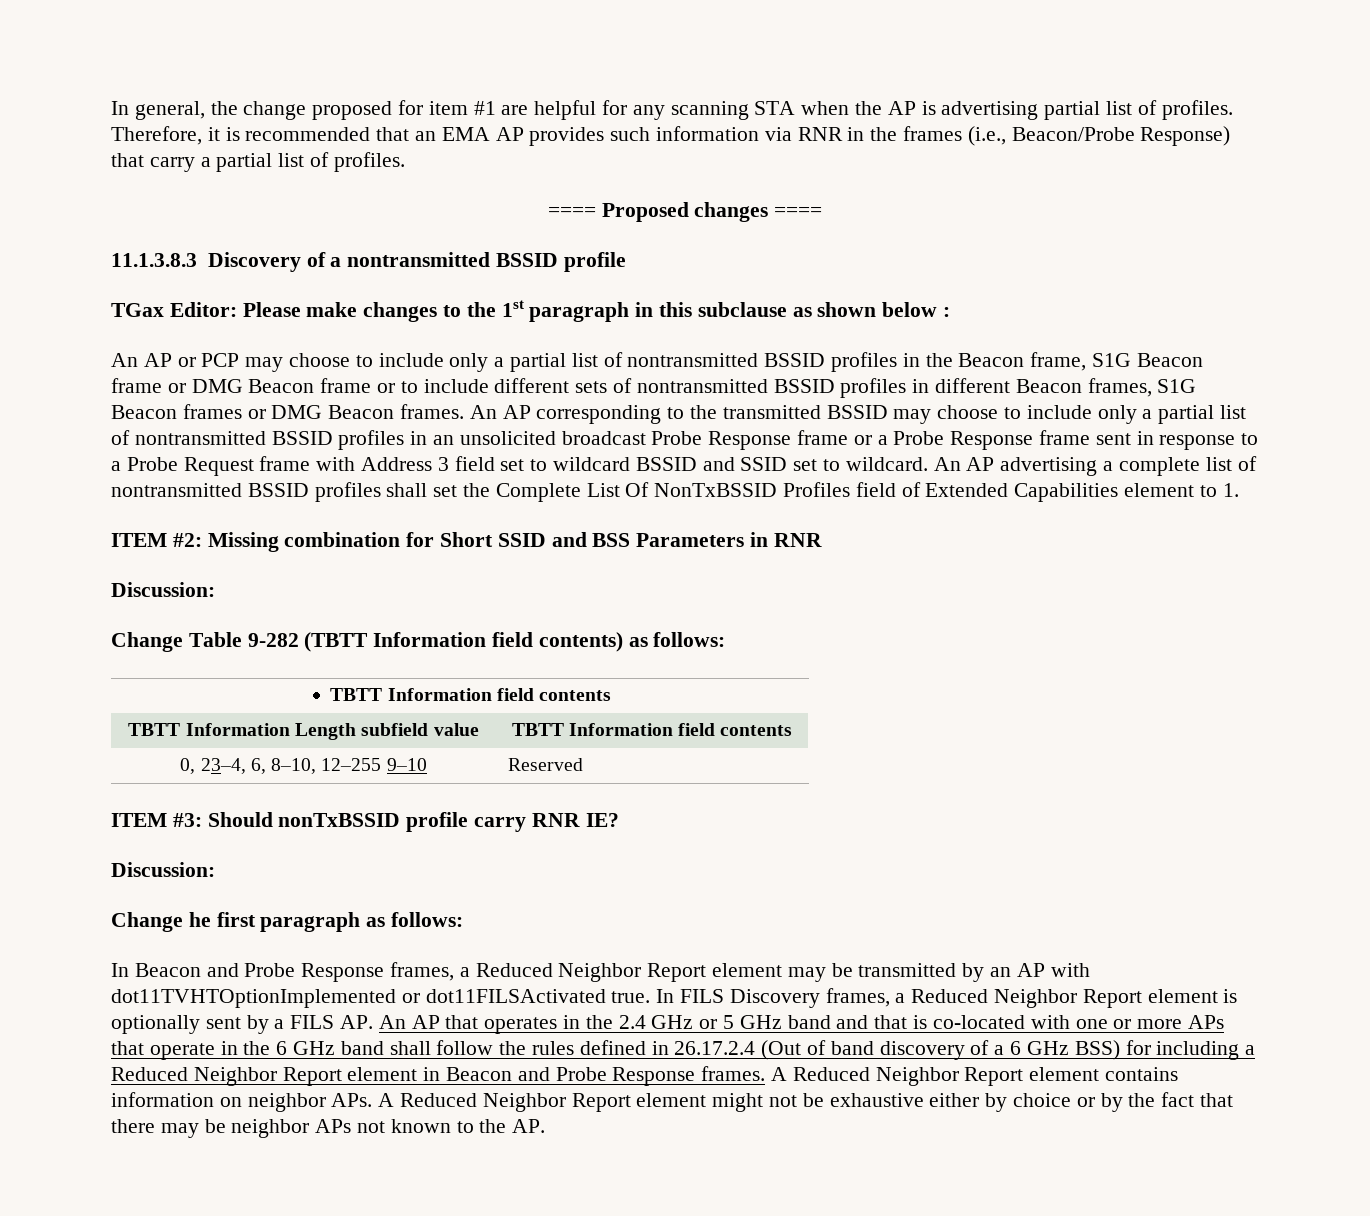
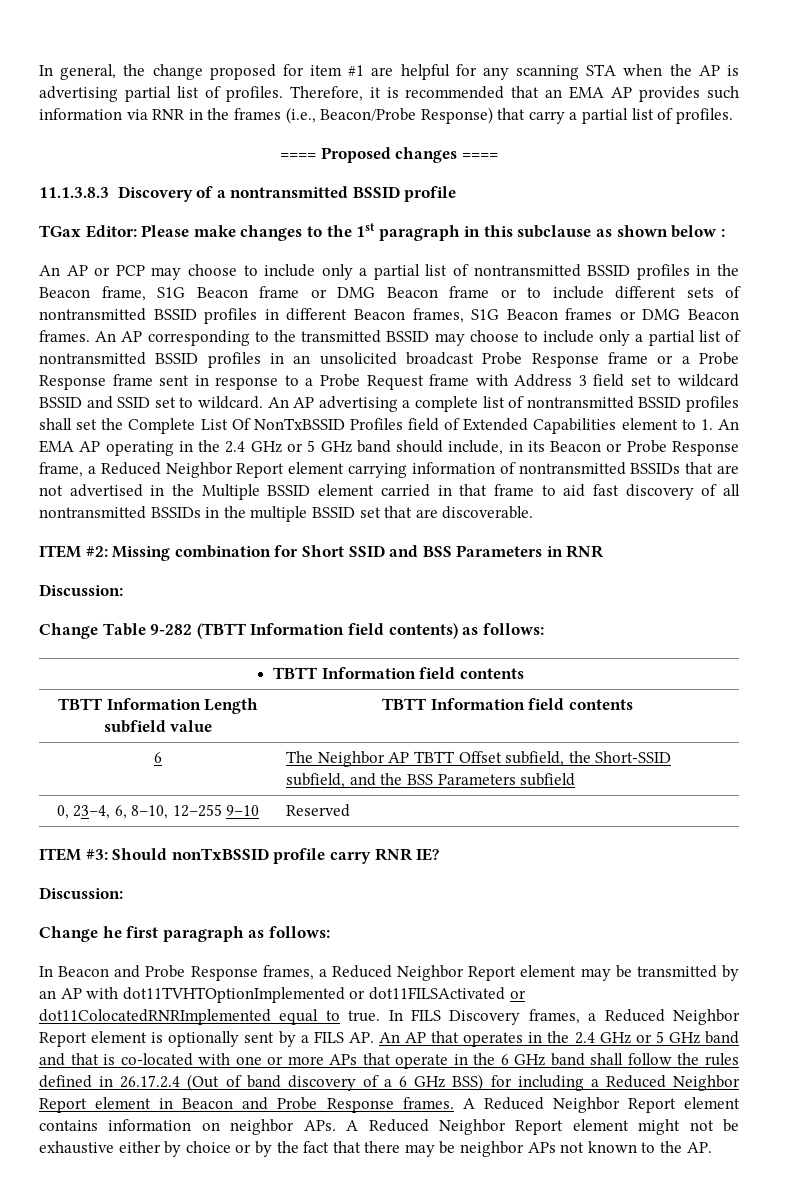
(1239, 490) none -> [717,419,739,430] [39,440,739,456] [39,462,740,478] [39,484,740,500] [39,506,534,522] An EMA AP operating in the 2.4 GHz or 5 GHz band should include, in its Beacon or Probe Response frame, a Reduced Neighbor Report element carrying information of nontransmitted BSSIDs that are not advertised in the Multiple BSSID element carried in that frame to aid fast discovery of all nontransmitted BSSIDs in the multiple BSSID set that are discoverable.
(793, 730) none -> [154,752,162,763] [286,751,672,767] [286,773,576,788] // 6 | The Neighbor AP TBTT Offset subfield, the Short-SSID subfield, and the BSS Parameters subfield
(606, 996) none -> [509,990,526,999] [39,1009,340,1025] or dot11ColocatedRNRImplemented equal to

